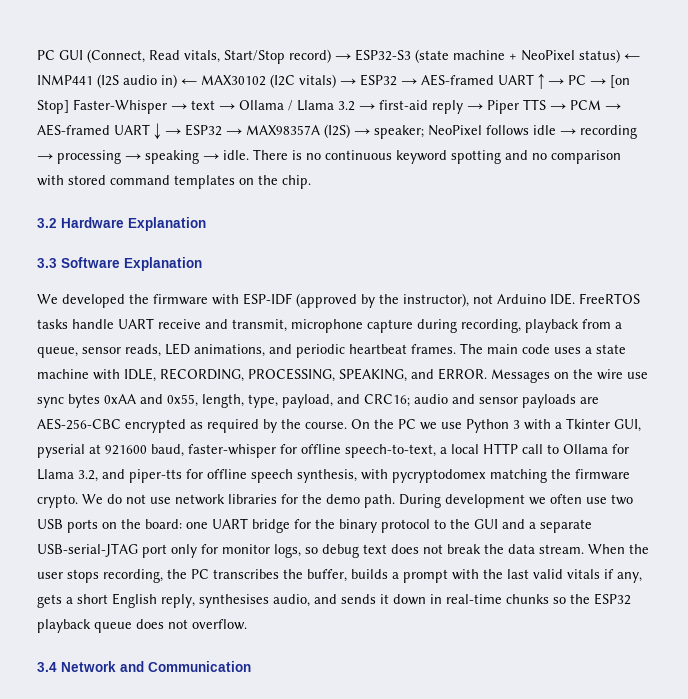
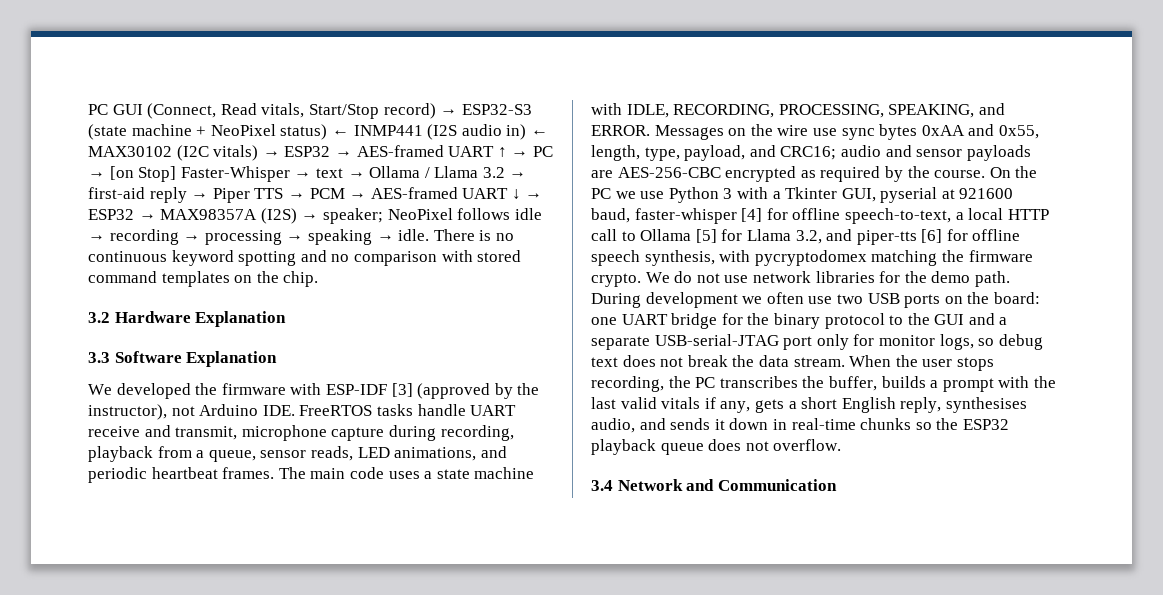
(292, 299) none -> [391,383,413,397] [3]
(276, 451) none -> [741,208,763,222] [4]
(608, 449) none -> [695,229,717,243] [5]
(182, 476) none -> [921,229,943,243] [6]

